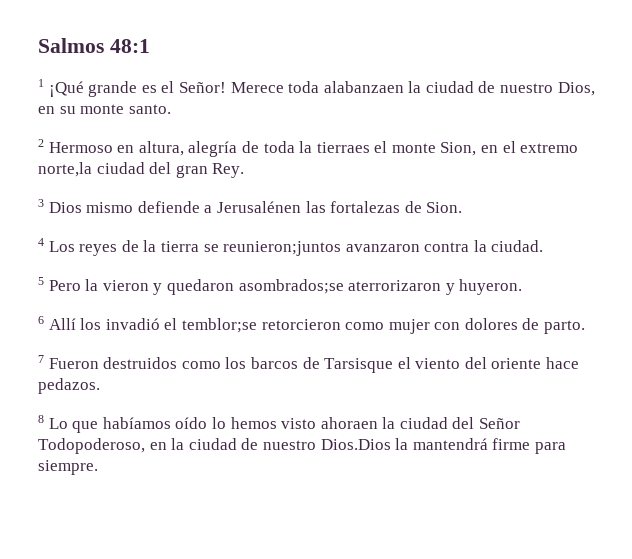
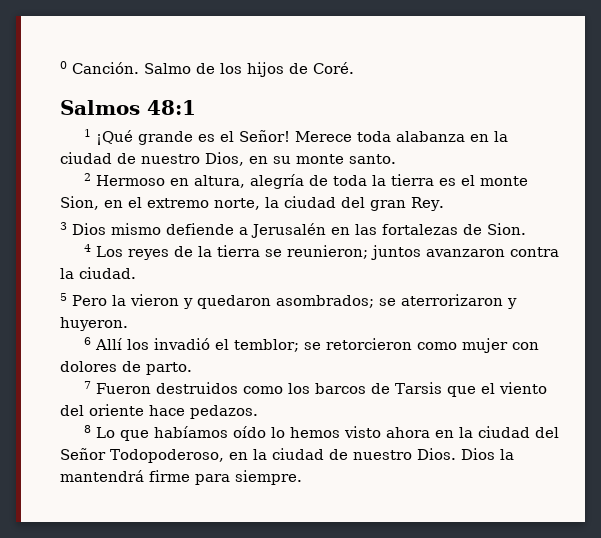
(38, 45) none -> [60,61,354,77] 0 Canción. Salmo de los hijos de Coré. //
[323,81,404,93] alabanzaen -> [396,131,490,142] alabanza en
[316,142,370,153] tierraes -> [391,174,457,186] tierra es
[38,162,92,177] norte,la -> [214,197,279,210] norte, la
[216,201,301,213] Jerusalénen -> [251,223,350,238] Jerusalén en
[223,241,342,256] reunieron;juntos -> [287,245,422,260] reunieron; juntos
[238,279,344,294] asombrados;se -> [276,295,396,308] asombrados; se
[181,318,257,333] temblor;se -> [234,339,322,352] temblor; se
[324,358,394,373] Tarsisque -> [395,382,477,397] Tarsis que
[320,417,378,429] ahoraen -> [386,427,455,438] ahora en
[320,439,391,450] Dios.Dios -> [416,448,495,460] Dios. Dios

